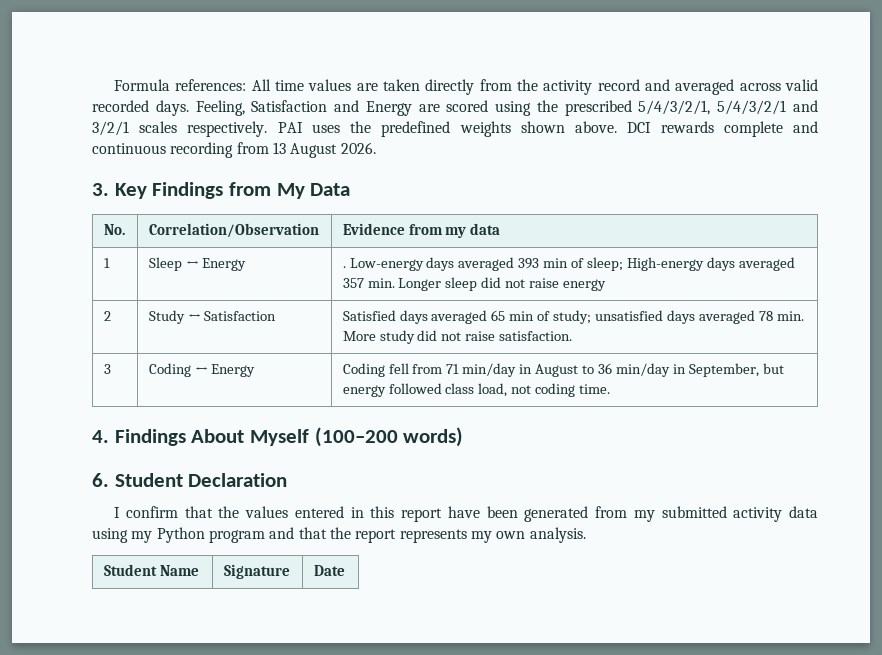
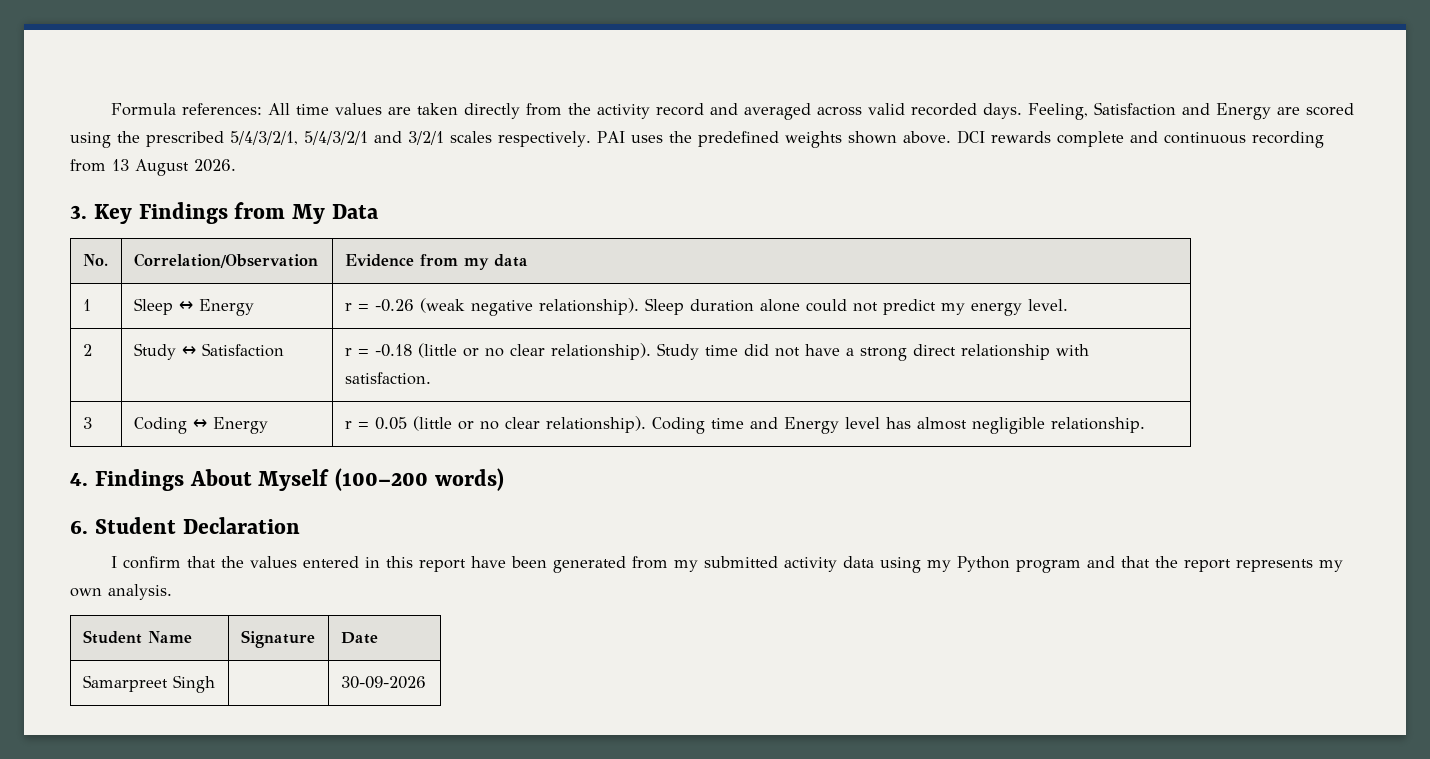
[342,257,795,271] [342,277,607,291] . Low-energy days averaged 393 min of sleep; High-energy days averaged 357 min. Longer sleep did not raise energy -> [344,298,1068,316] r = -0.26 (weak negative relationship). Sleep duration alone could not predict my energy level.
[342,310,804,324] [342,330,496,344] Satisfied days averaged 65 min of study; unsatisfied days averaged 78 min. More study did not raise -> [344,343,1089,361] r = -0.18 (little or no clear relationship). Study time did not have a strong direct relationship with
[342,363,784,377] [342,383,611,397] Coding fell from 71 min/day in August to 36 min/day in September, but energy followed class load, not coding time. -> [344,416,1145,434] r = 0.05 (little or no clear relationship). Coding time and Energy level has almost negligible relationship.
(345, 570) none -> [82,675,215,693] [340,676,426,689] // Samarpreet Singh | | 30-09-2026

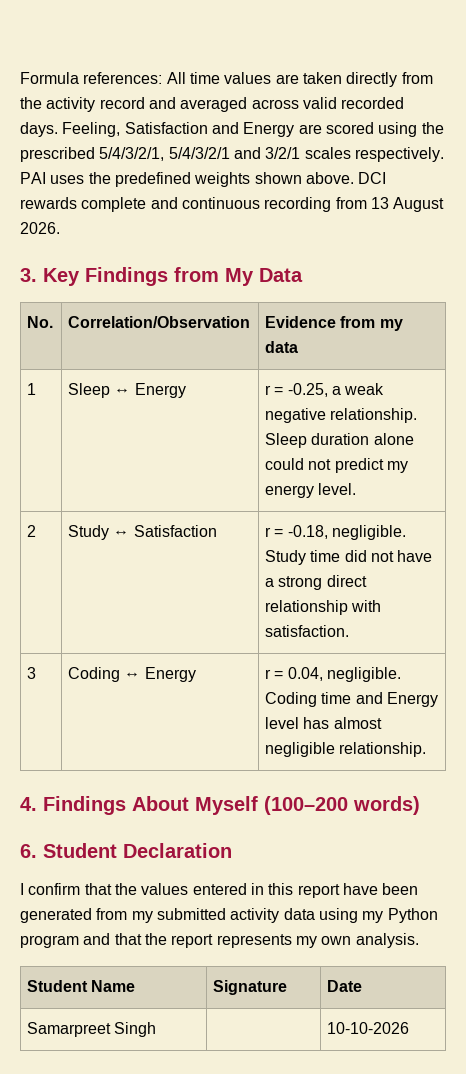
[374,298,639,316] -0.26 (weak negative relationship). -> [287,383,385,397] [265,408,418,423] -0.25, a weak negative relationship.
[374,343,651,360] -0.18 (little or no clear relationship). -> [287,525,406,540] -0.18, negligible.
[374,416,646,433] 0.05 (little or no clear relationship). -> [287,667,401,682] 0.04, negligible.
[340,676,426,689] 30-09-2026 -> [327,1022,410,1034] 10-10-2026

